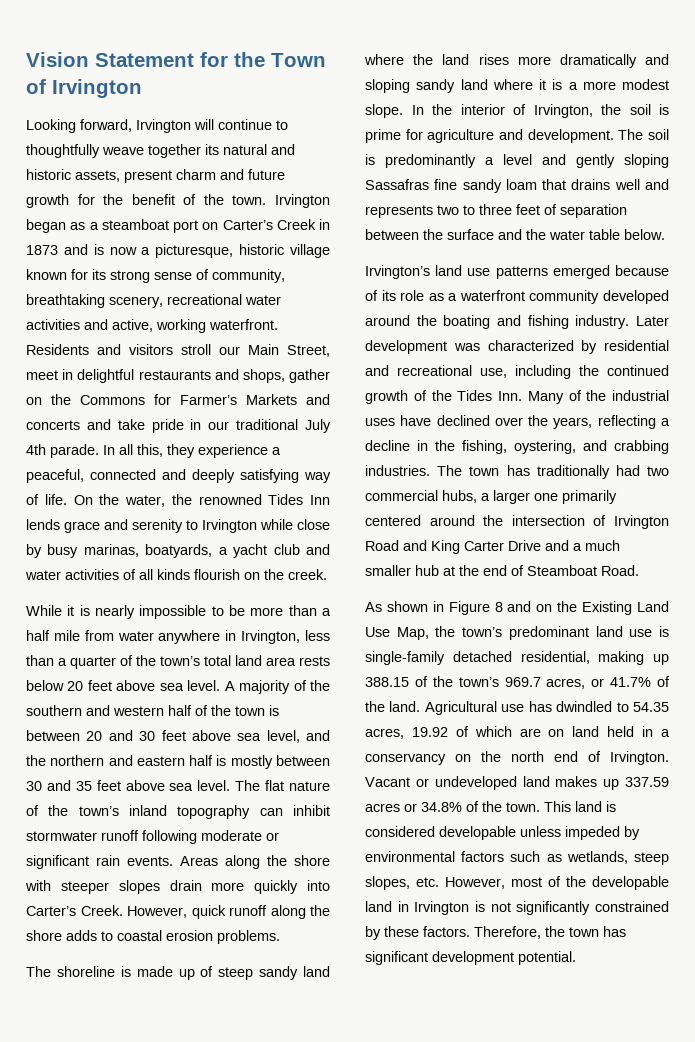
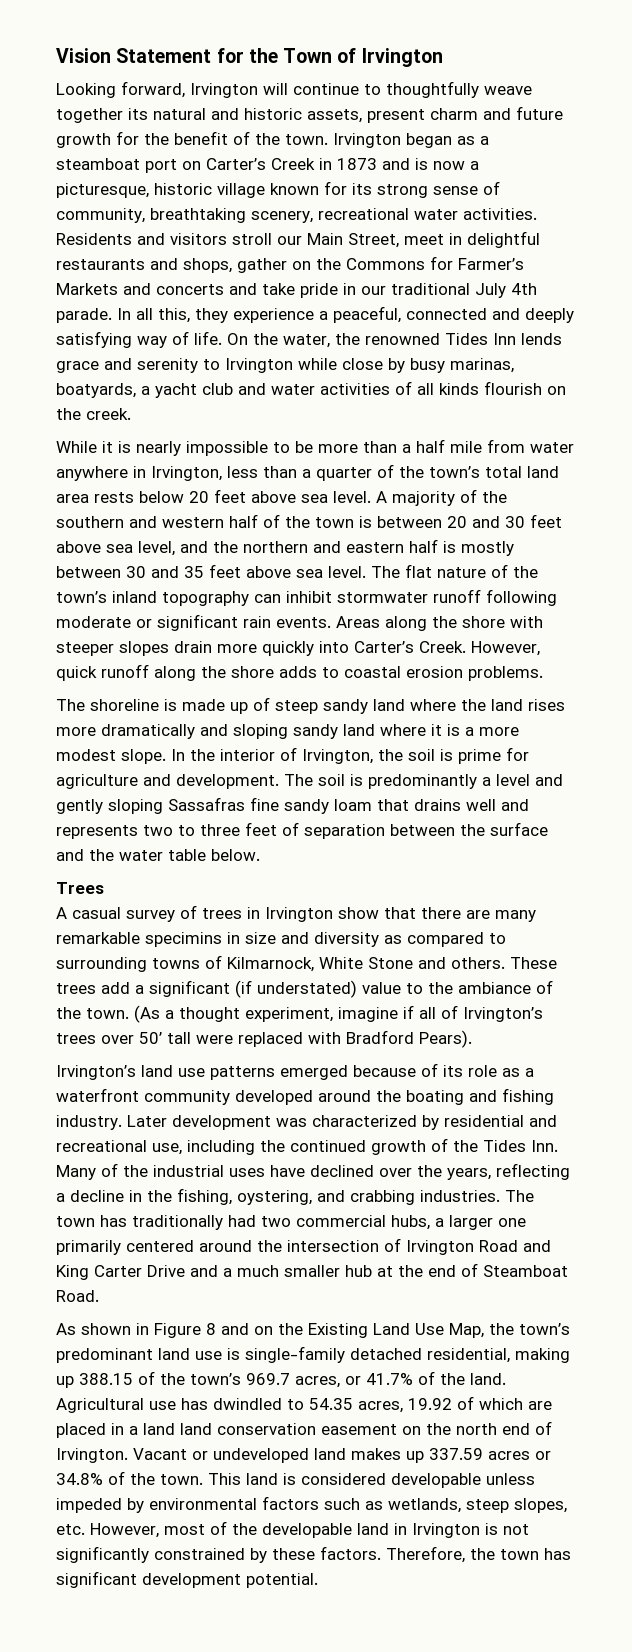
[26,319,278,333] activities and active, working waterfront. -> [463,208,537,220] activities.
(665, 234) none -> [56,882,104,894] [56,905,536,922] [56,932,506,947] [56,955,557,972] [56,980,553,998] [56,1005,543,1023] [56,1030,472,1048] // Trees // A casual survey of trees in Irvington show that there are many remarkable specimins in size and diversity as compared to surrounding towns of Kilmarnock, White Stone and others. These trees add a significant (if understated) value to the ambiance of the town. (As a thought experiment, imagine if all of Irvington’s trees over 50’ tall were replaced with Bradford Pears).
[548,726,670,737] [365,753,446,765] on land held in a conservancy -> [56,1423,397,1438] placed in a land land conservation easement

